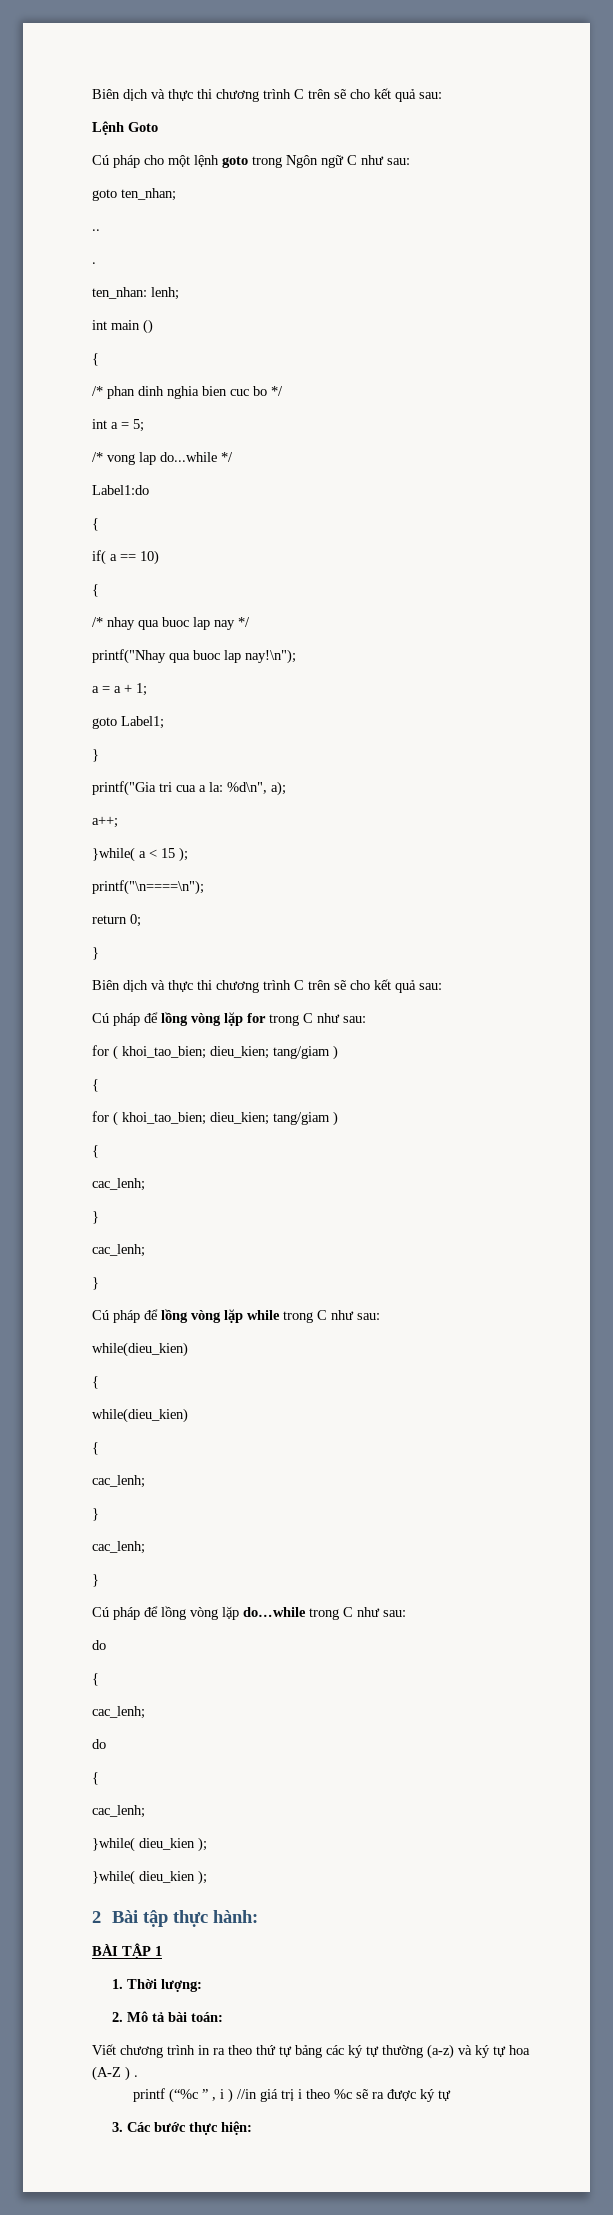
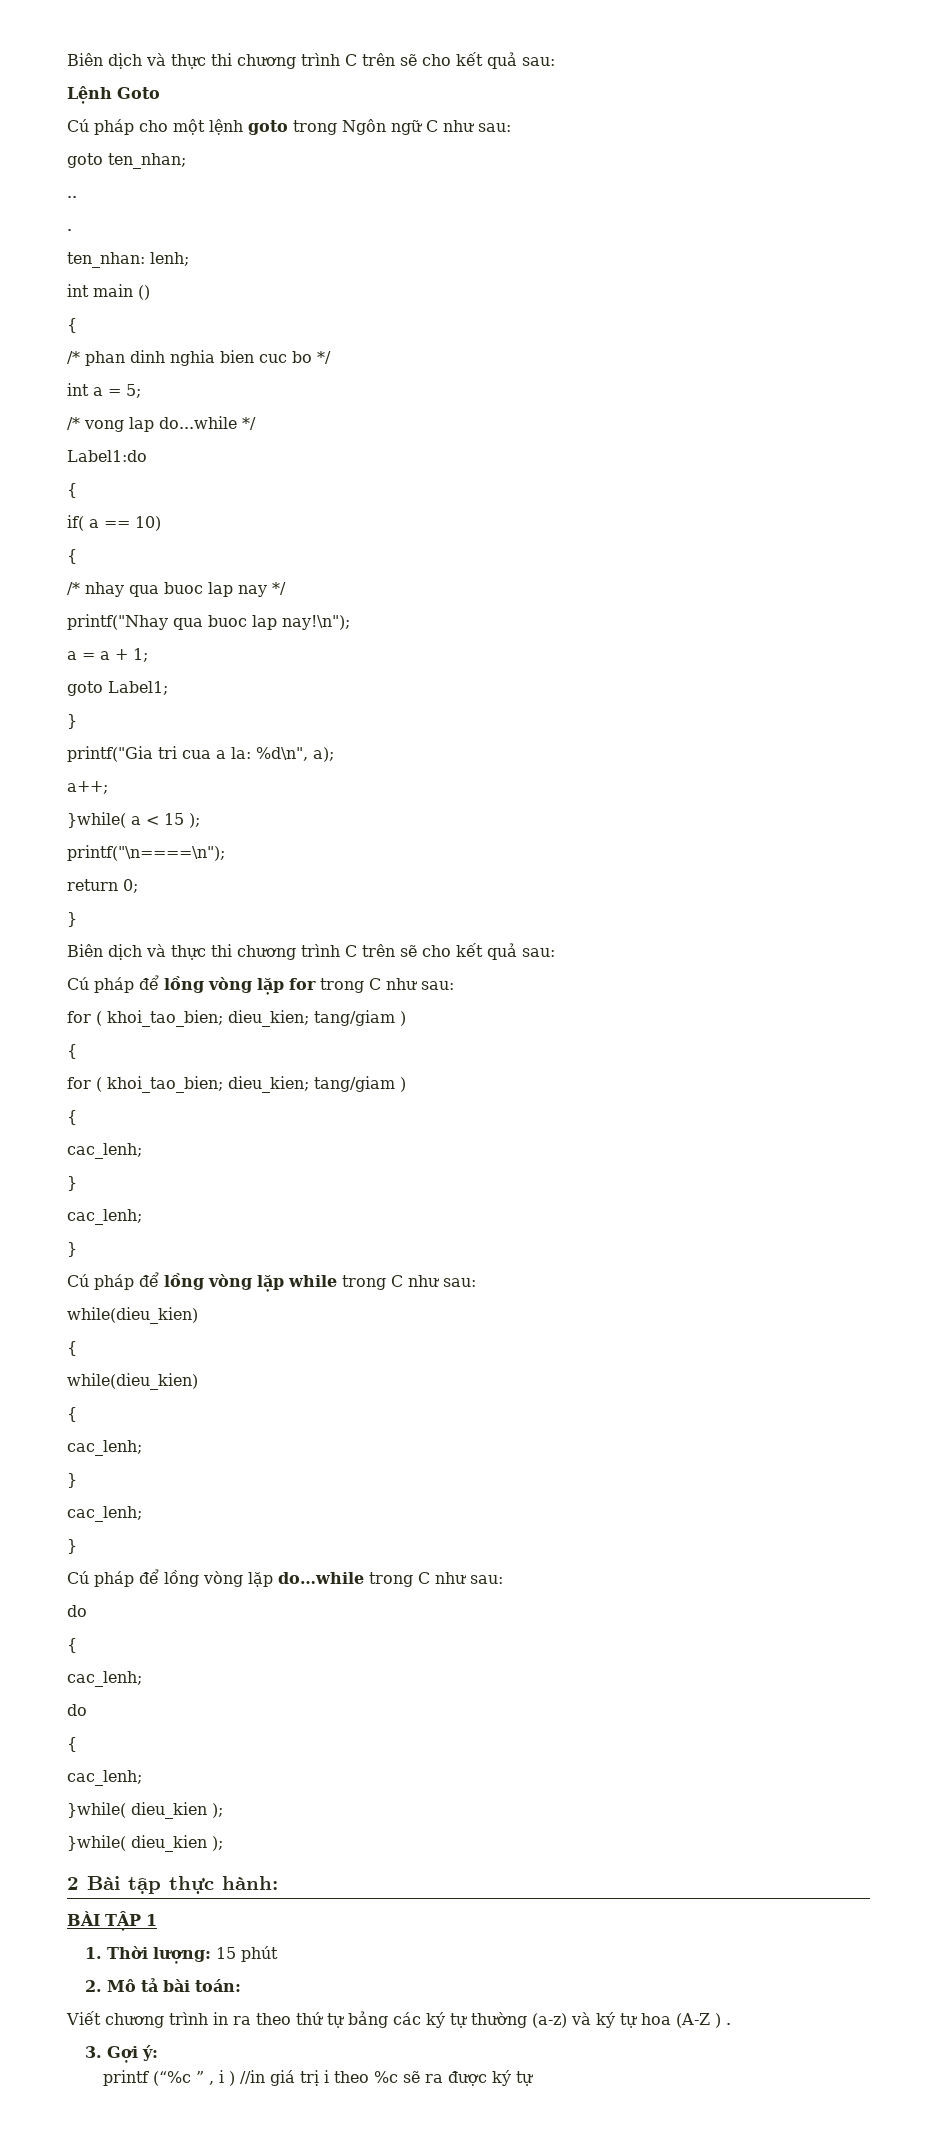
(203, 1985) none -> [215,1946,278,1962] 15 phút
(138, 2076) none -> [84,2045,158,2063] // 3. Gợi ý:
[112,2121,253,2135] // 3. Các bước thực hiện: -> (534, 2078) none

